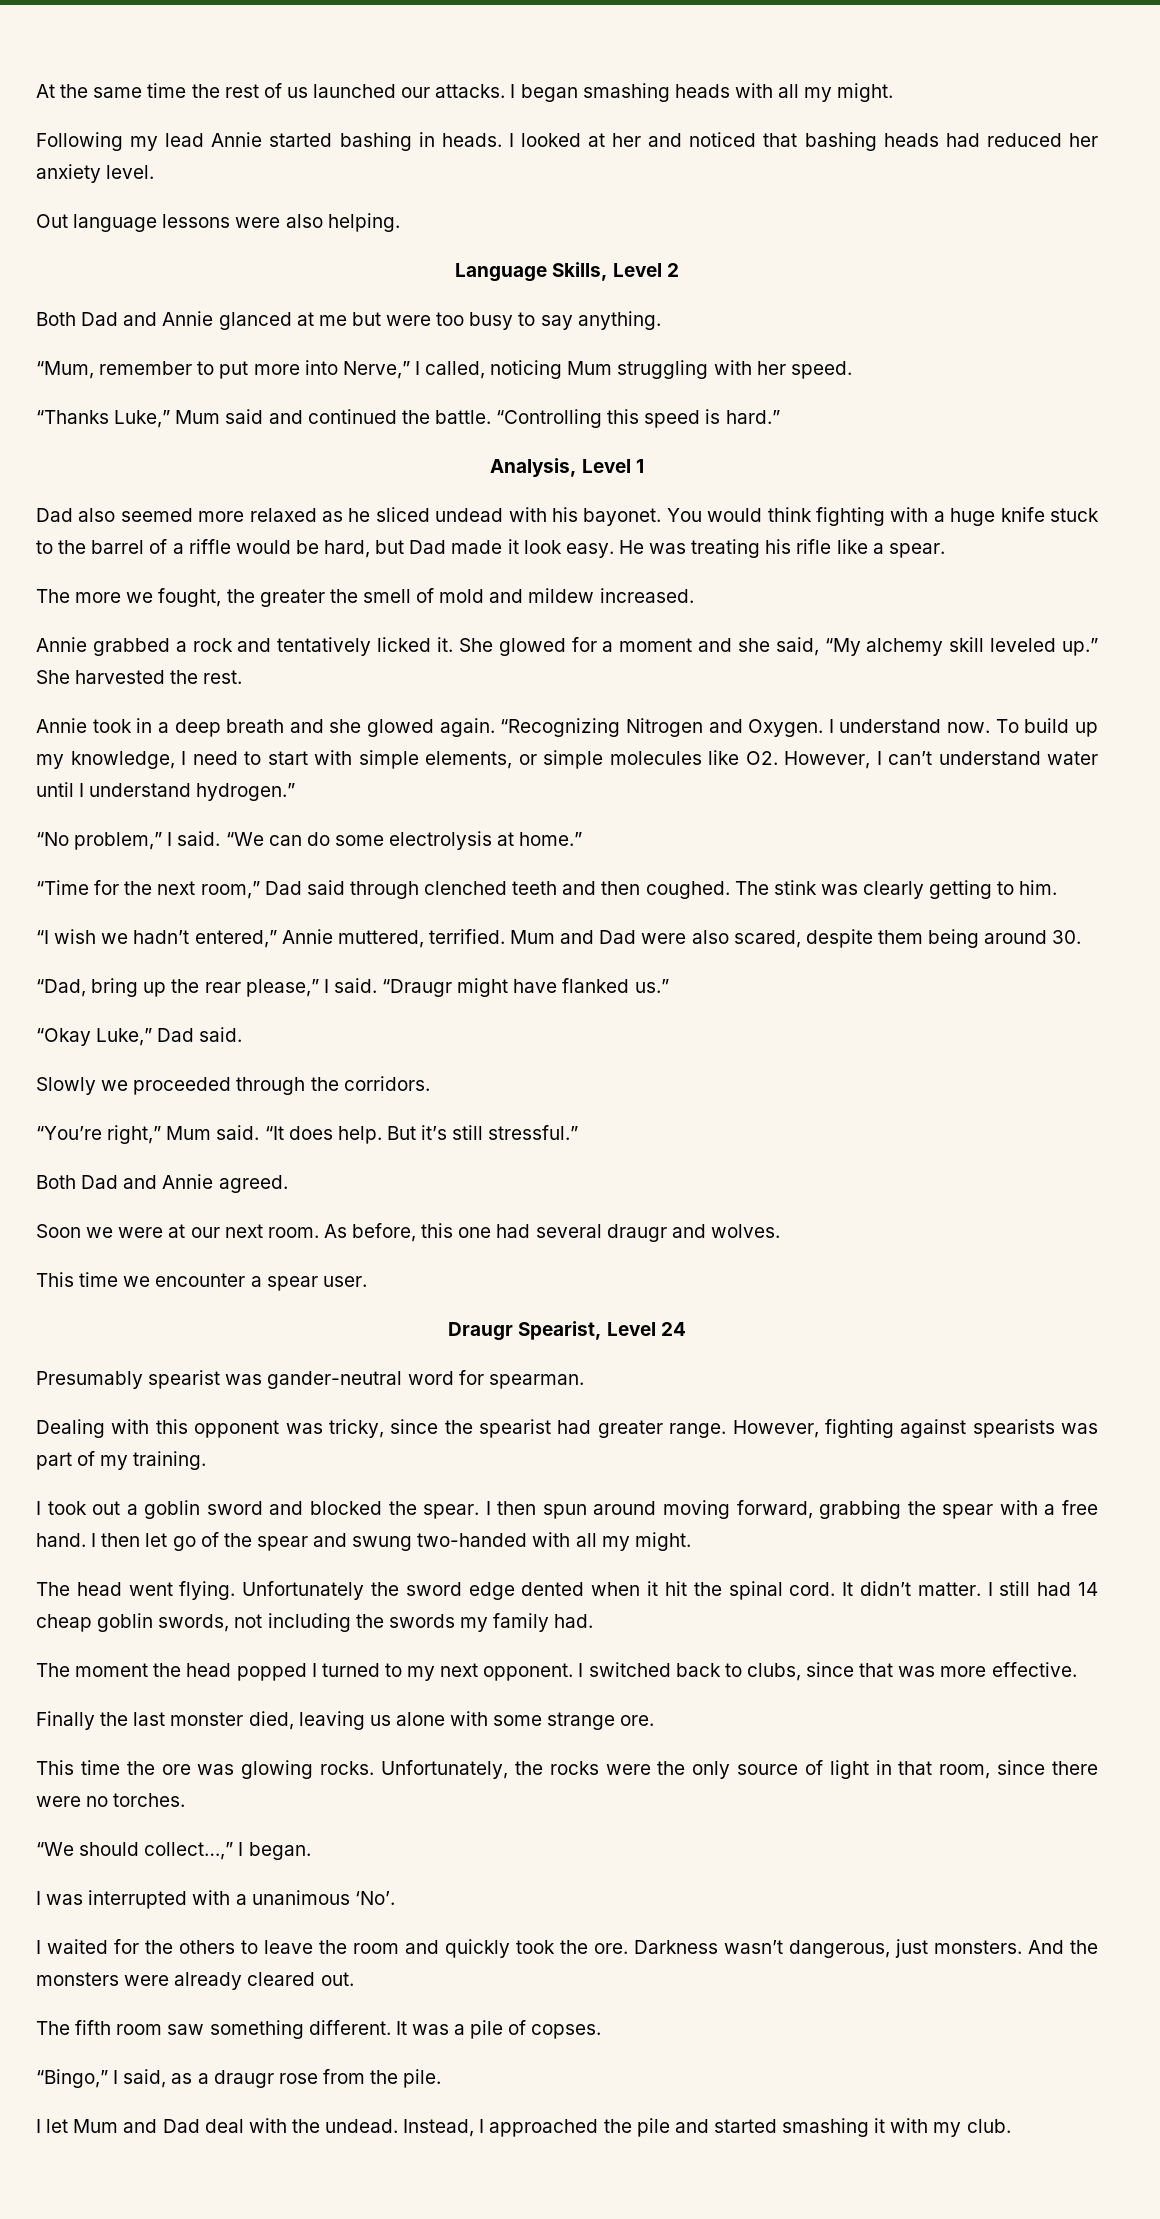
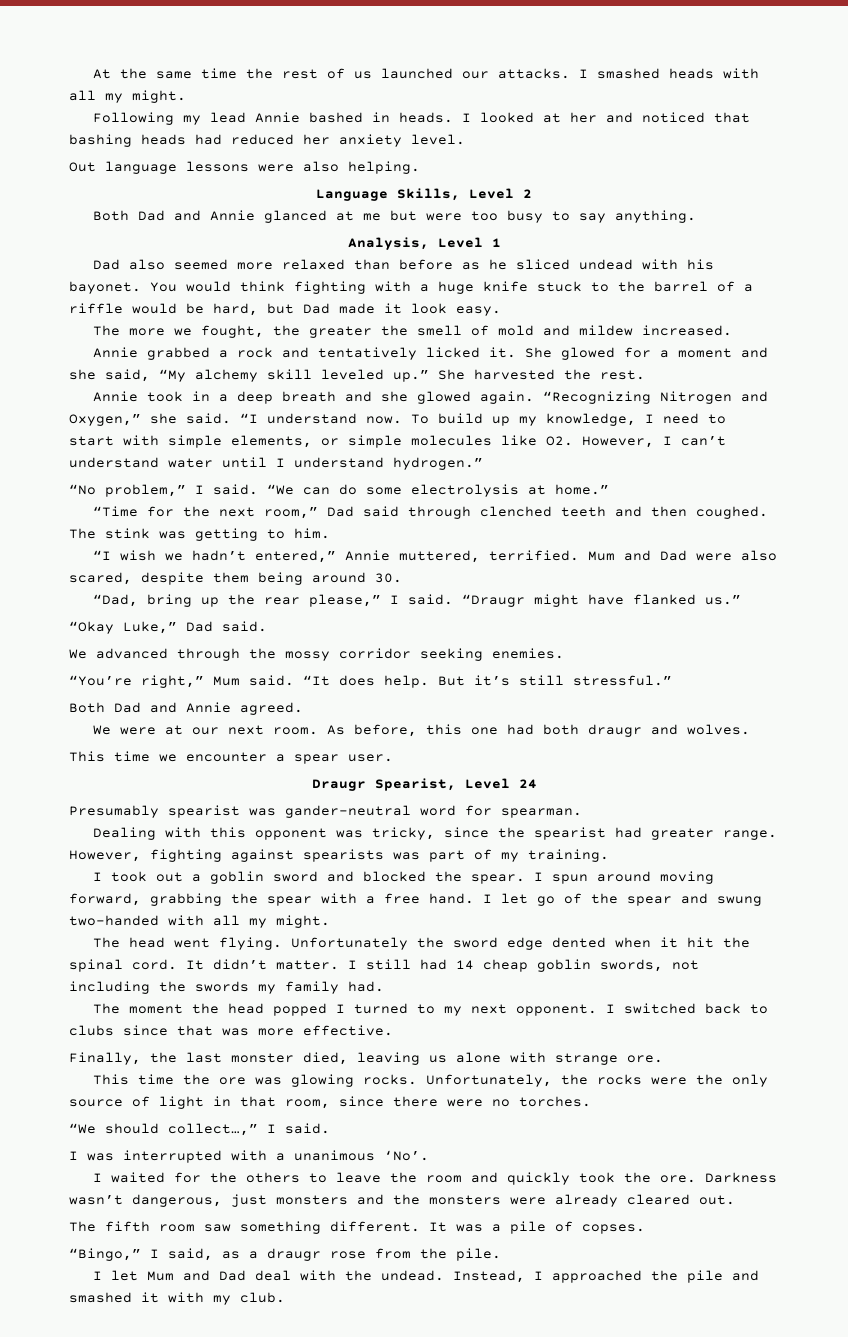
[520,83,670,102] began smashing -> [596,68,660,79] smashed
[269,132,412,151] started bashing -> [308,112,363,123] bashed
[36,360,852,379] [36,409,780,428] // “Mum, remember to put more into Nerve,” I called, noticing Mum struggling with her speed. // “Thanks Luke,” Mum said and continued the battle. “Controlling this speed is hard.” -> (696, 216) none
(317, 515) none -> [353,259,453,270] than before
[618,539,945,558] He was treating his rifle like a spear. -> (501, 311) none
[748,719,834,737] Oxygen. I -> [69,413,258,426] Oxygen,” she said. “I
[863,881,925,899] clearly -> (186, 535) none
[36,1076,430,1095] Slowly we proceeded through the corridors. -> [69,648,564,661] We advanced through the mossy corridor seeking enemies.
[36,1224,114,1238] Soon we -> [92,725,111,735] We
[535,1224,602,1238] several -> [542,724,579,735] both
[497,1501,537,1515] then -> (543, 876) none
[101,1533,141,1547] then -> (492, 898) none
[746,1663,801,1681] clubs, -> [69,1025,114,1036] clubs
[36,1711,95,1730] Finally -> [69,1052,141,1065] Finally,
[493,1715,543,1726] some -> (546, 1057) none
[248,1842,311,1860] began. -> [285,1123,330,1134] said.
[934,1940,1064,1954] monsters. And -> [276,1194,384,1205] monsters and
[713,2118,870,2137] started smashing -> [69,1292,132,1303] smashed

